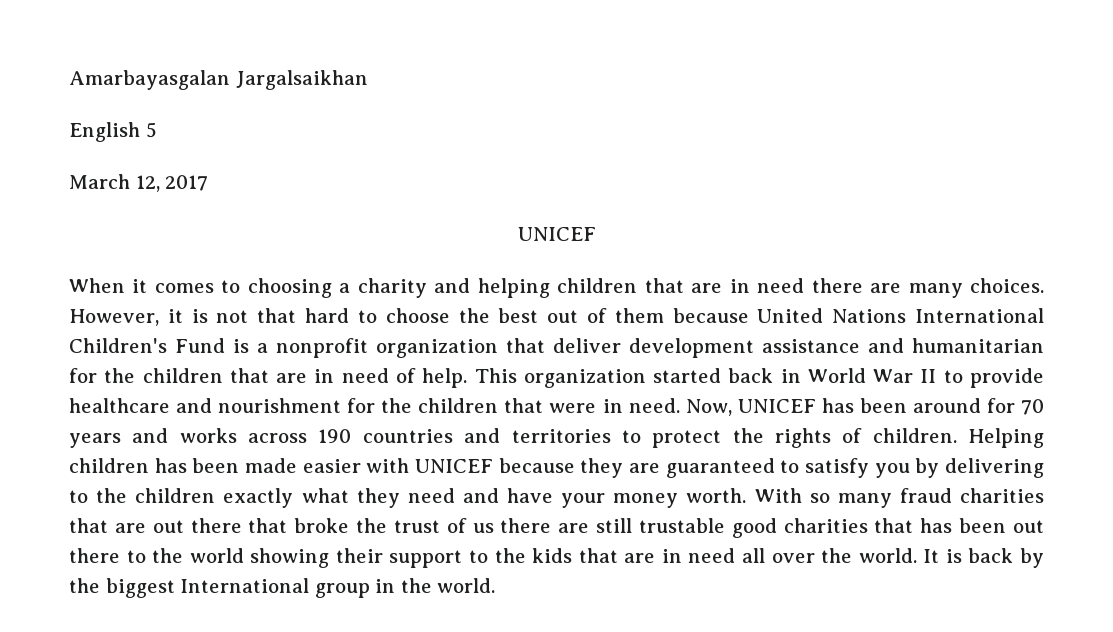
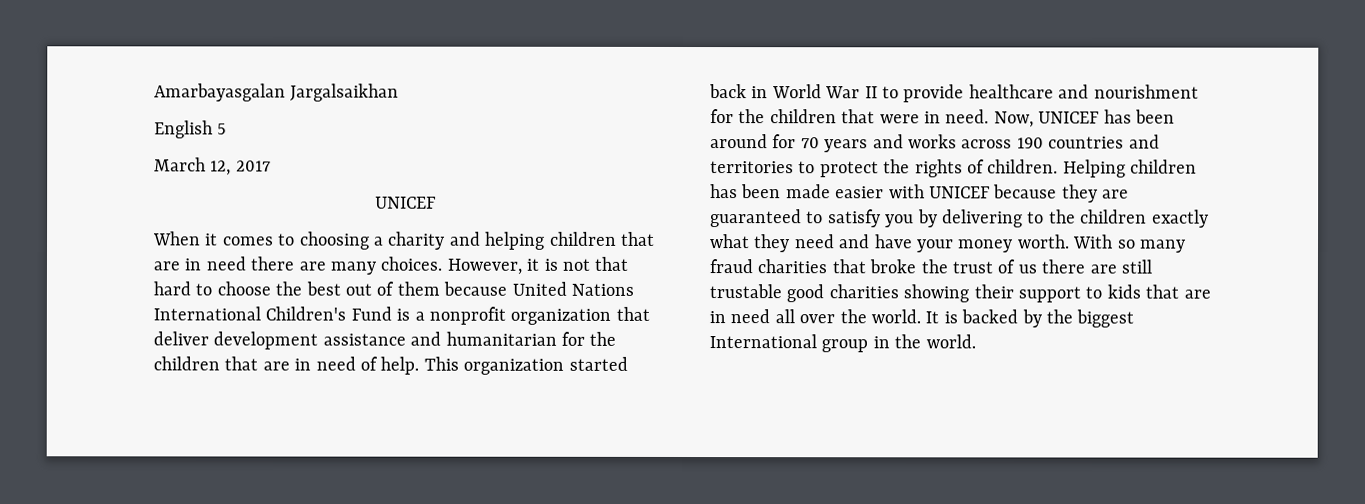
[114,518,288,533] are out there that -> (866, 266) none
[874,518,1045,533] [69,548,244,563] that has been out there to the world -> (899, 291) none
[494,548,526,563] the -> (1103, 292) none
[968,548,1014,563] back -> [961,309,1019,324] backed

